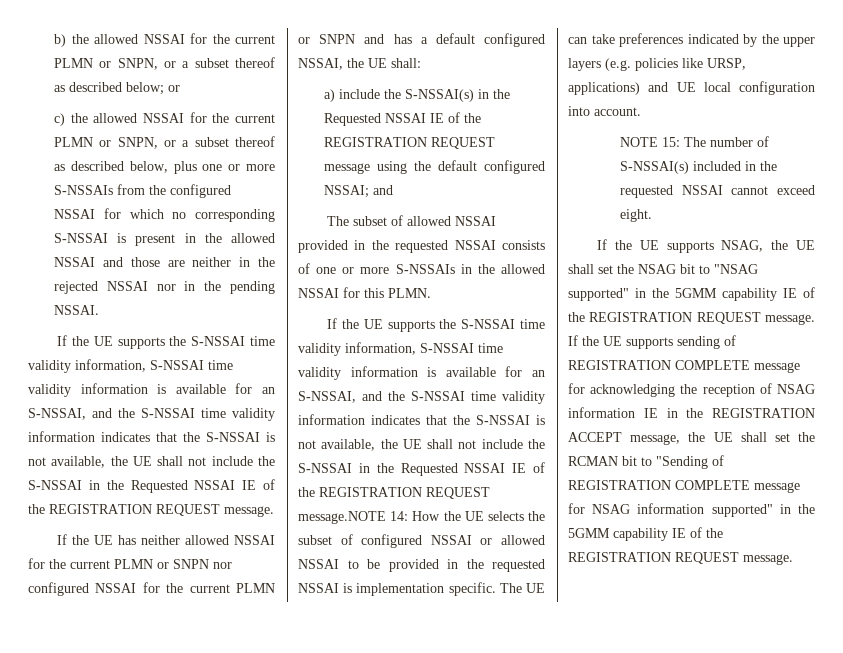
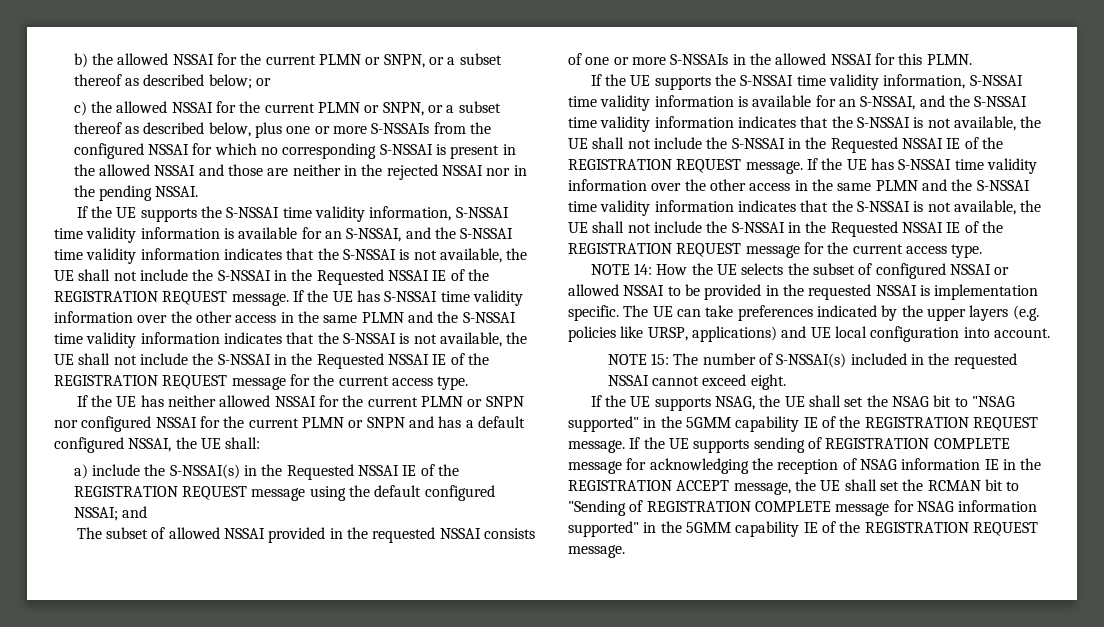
(274, 511) none -> [292,290,523,306] [54,311,516,323] [54,332,528,348] [54,353,489,369] [54,374,469,390] If the UE has S-NSSAI time validity information over the other access in the same PLMN and the S-NSSAI time validity information indicates that the S-NSSAI is not available, the UE shall not include the S-NSSAI in the Requested NSSAI IE of the REGISTRATION REQUEST message for the current access type.
[298,511,386,524] message.NOTE -> [745,158,1037,174] [568,179,1030,191] [568,200,1042,216] [568,221,1003,237] [568,242,983,258] [590,264,630,275] message. If the UE has S-NSSAI time validity information over the other access in the same PLMN and the S-NSSAI time validity information indicates that the S-NSSAI is not available, the UE shall not include the S-NSSAI in the Requested NSSAI IE of the REGISTRATION REQUEST message for the current access type. // NOTE

